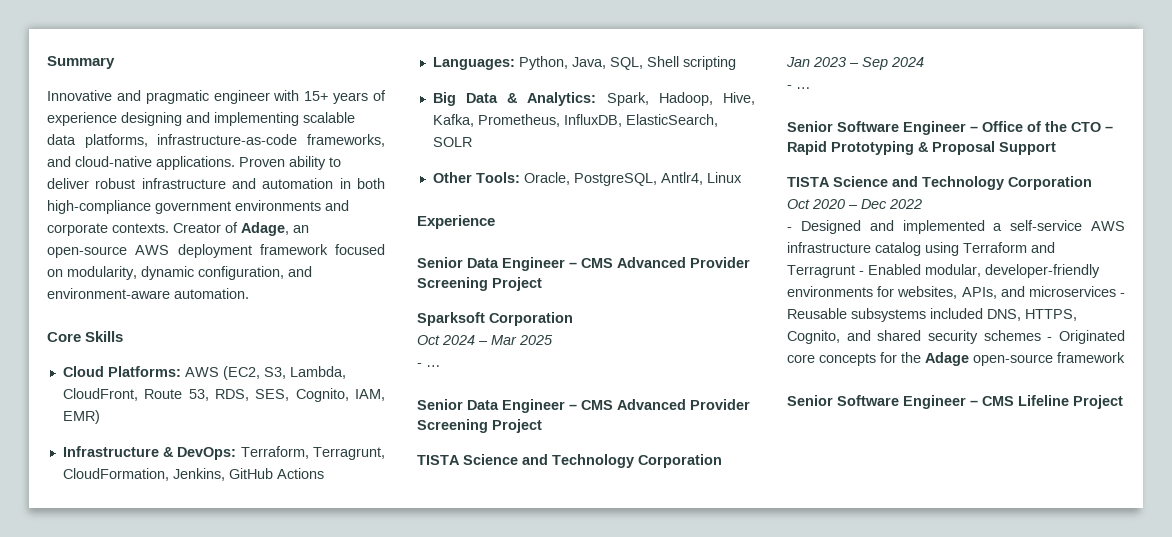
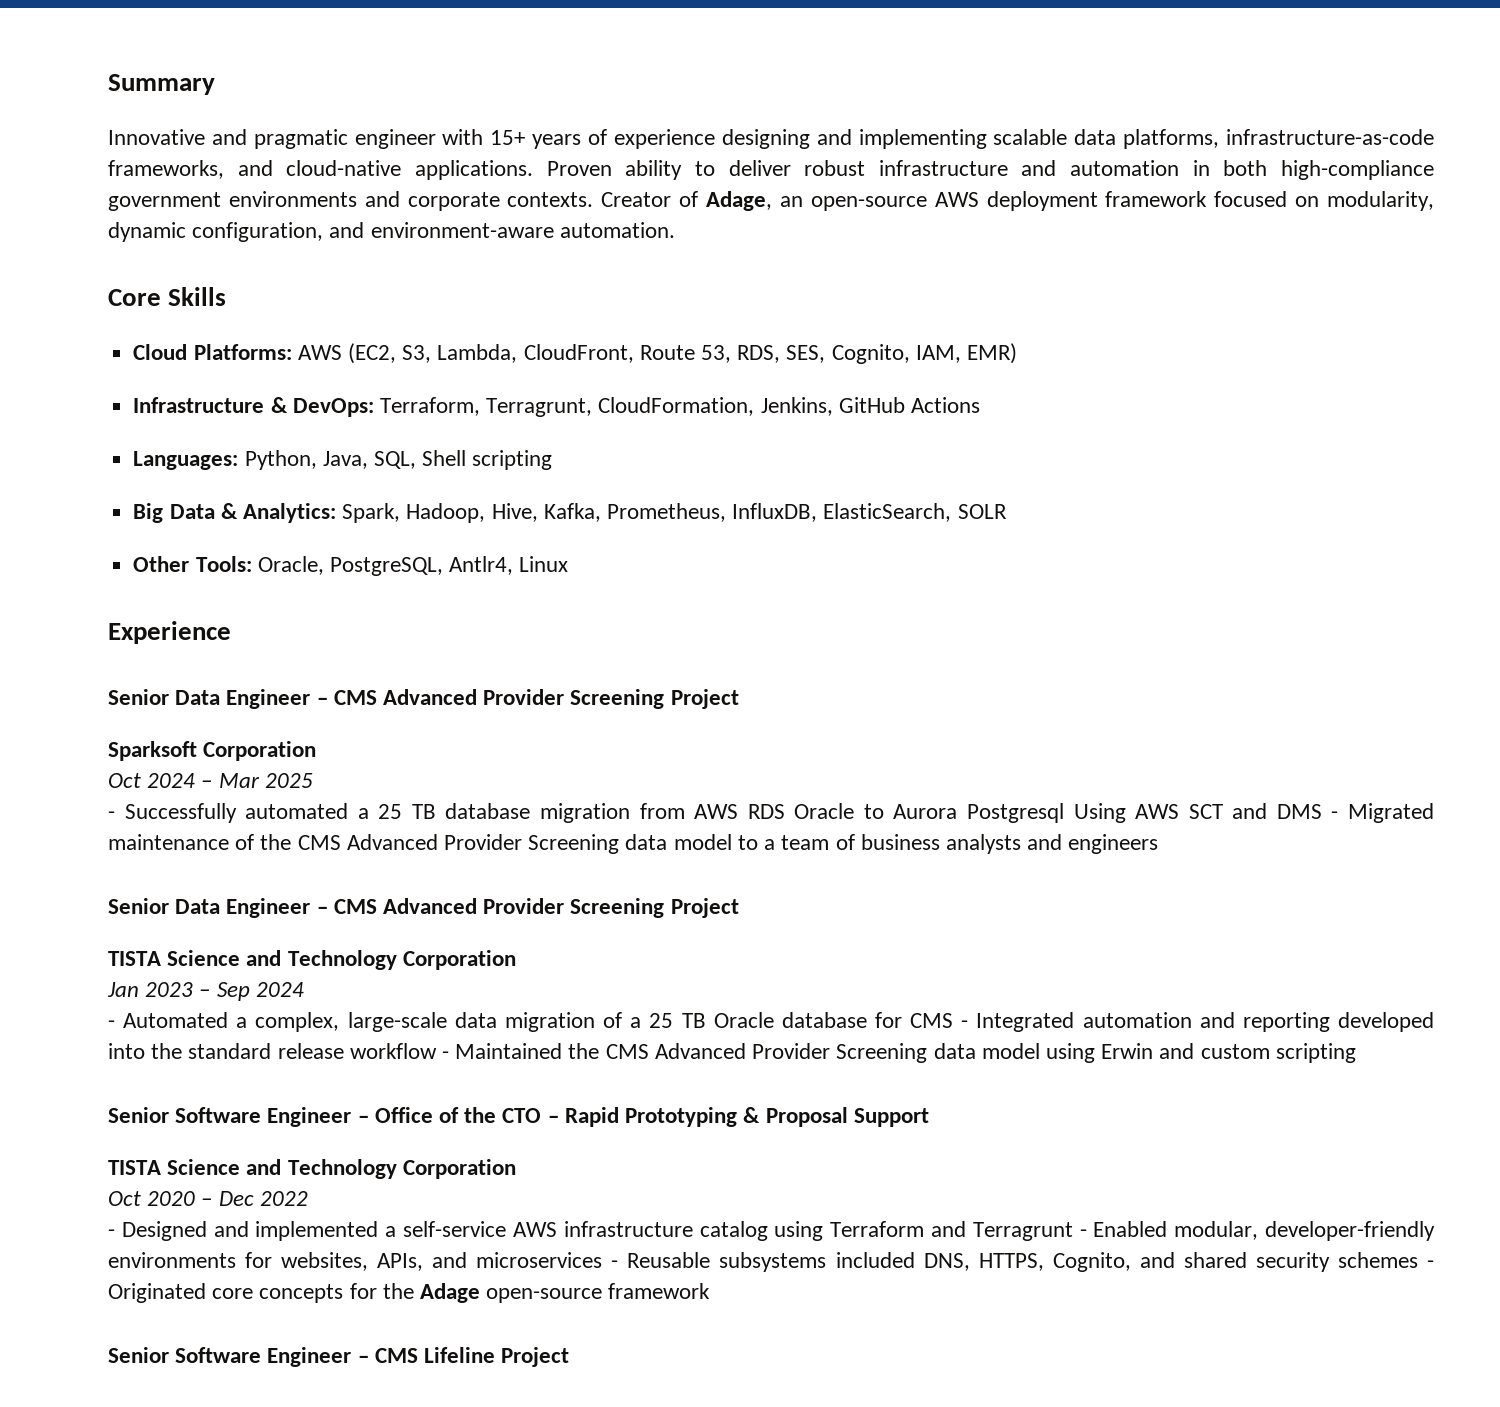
[426,365,441,367] … -> [124,803,1435,823] [108,834,1159,854] Successfully automated a 25 TB database migration from AWS RDS Oracle to Aurora Postgresql Using AWS SCT and DMS - Migrated maintenance of the CMS Advanced Provider Screening data model to a team of business analysts and engineers
[796,87,811,89] … -> [123,1012,1434,1032] [108,1043,1356,1063] Automated a complex, large-scale data migration of a 25 TB Oracle database for CMS - Integrated automation and reporting developed into the standard release workflow - Maintained the CMS Advanced Provider Screening data model using Erwin and custom scripting

